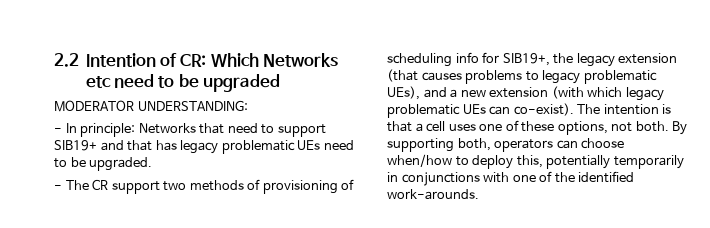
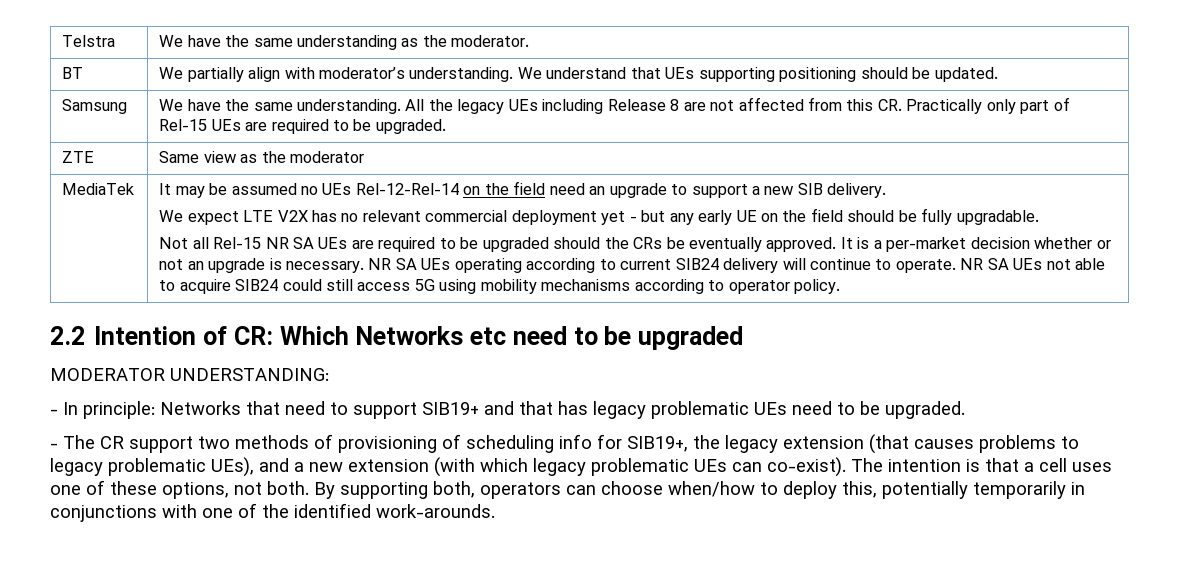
(54, 60) none -> [62,35,116,47] [159,35,530,50] [62,67,84,79] [159,67,998,82] [62,99,128,114] [159,97,1070,114] [159,119,446,134] [62,151,95,163] [159,151,364,163] [62,183,135,195] [159,181,887,198] [159,208,1039,225] [159,237,1111,252] [159,258,1106,273] [159,279,841,294] Telstra | We have the same understanding as the moderator. // BT | We partially align with moderator’s understanding. We understand that UEs supporting positioning should be updated. // Samsung | We have the same understanding. All the legacy UEs including Release 8 are not affected from this CR. Practically only part of Rel-15 UEs are required to be upgraded. // ZTE | Same view as the moderator // MediaTek | It may be assumed no UEs Rel-12-Rel-14 on the field need an upgrade to support a new SIB delivery. // We expect LTE V2X has no relevant commercial deployment yet - but any early UE on the field should be fully upgradable. // Not all Rel-15 NR SA UEs are required to be upgraded should the CRs be eventually approved. It is a per-market decision whether or not an upgrade is necessary. NR SA UEs operating according to current SIB24 delivery will continue to operate. NR SA UEs not able to acquire SIB24 could still access 5G using mobility mechanisms according to operator policy. //

